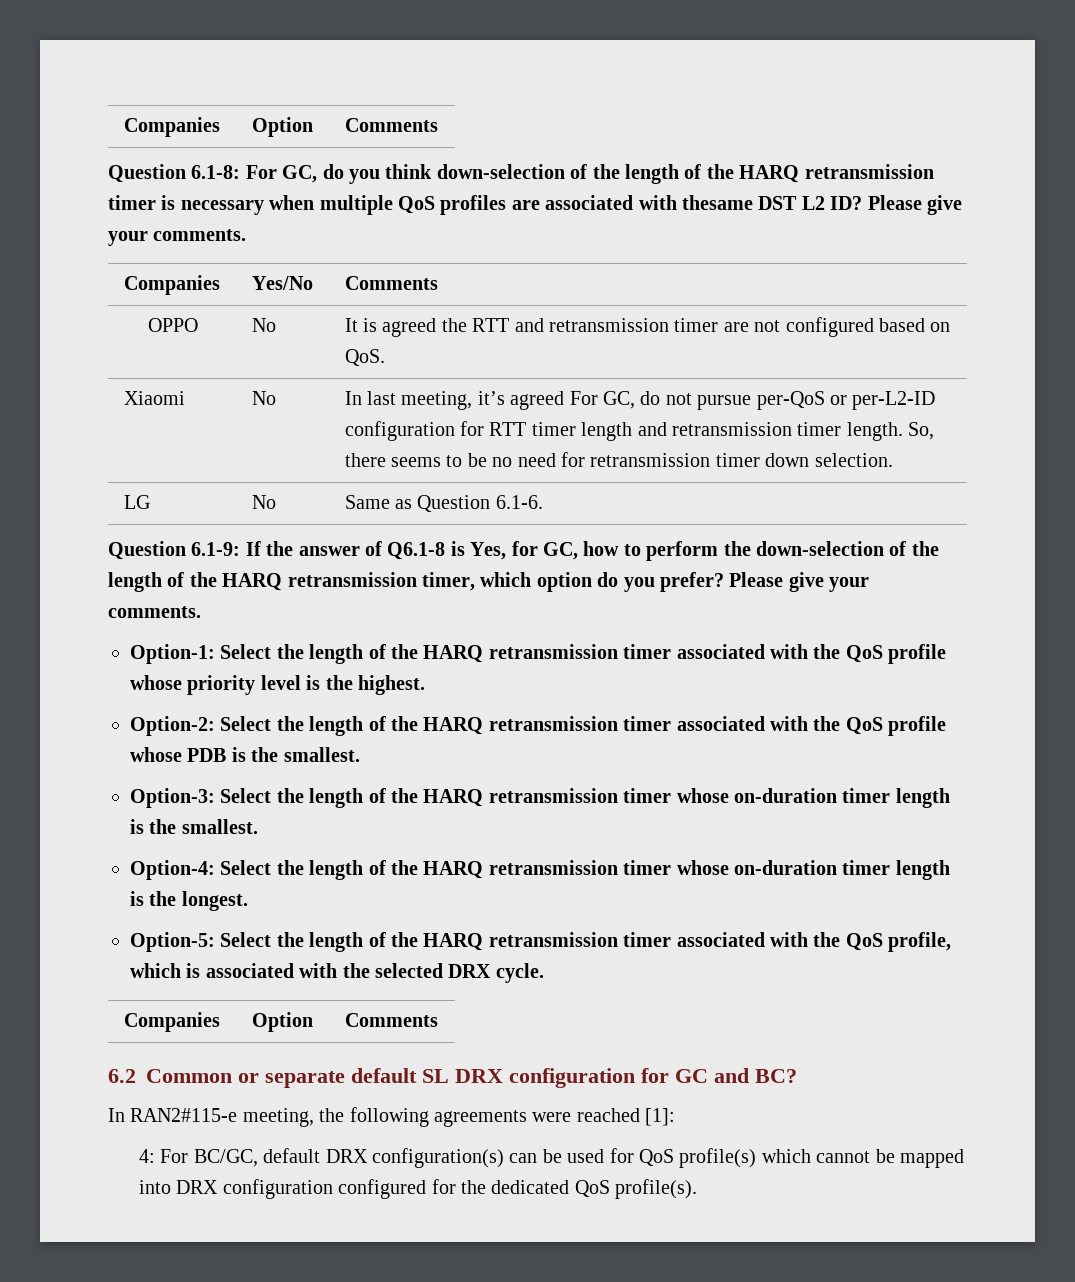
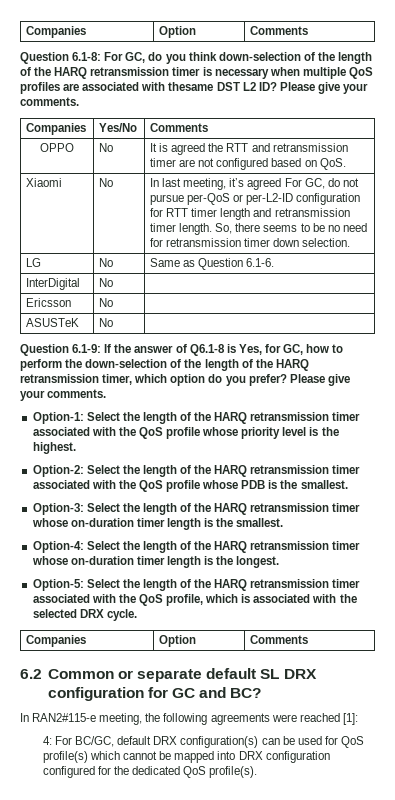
(543, 502) none -> [26,278,81,290] [99,278,114,287] [26,298,72,307] [99,298,114,307] [26,318,80,327] [99,318,114,327] // InterDigital | No | // Ericsson | No | // ASUSTeK | No |

